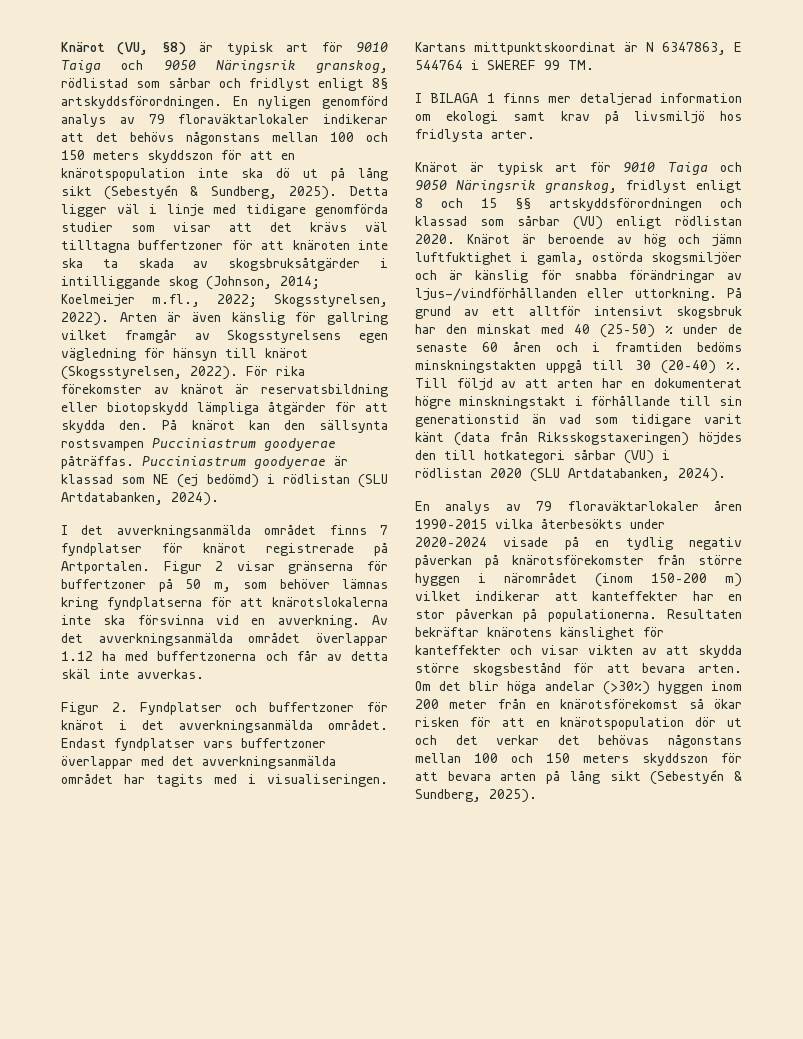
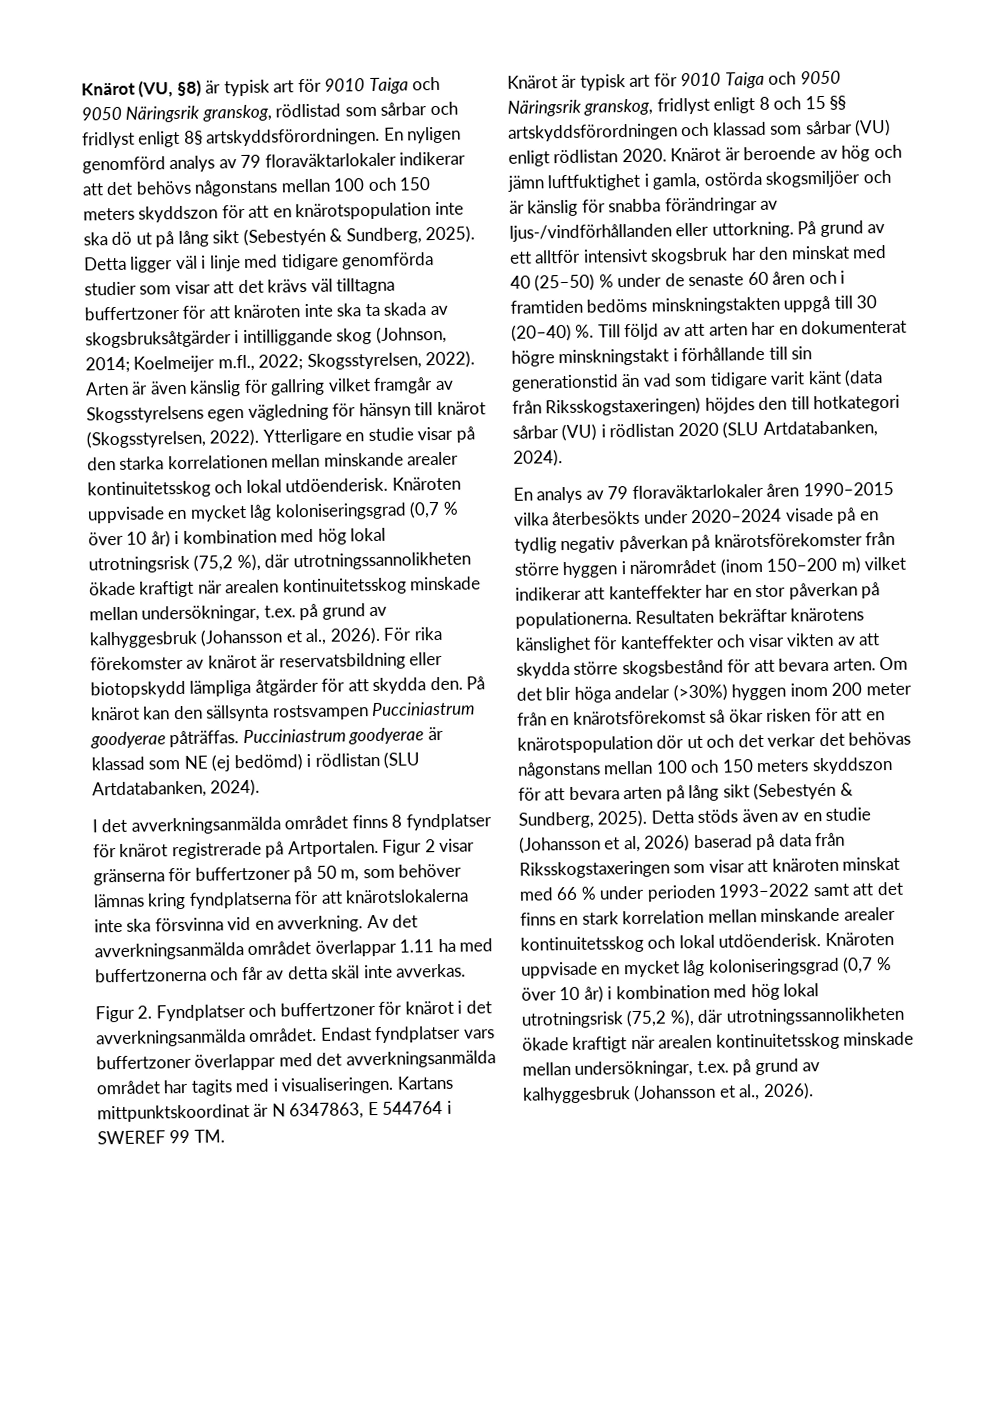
(238, 373) none -> [262,426,475,446] [87,451,460,471] [87,476,461,499] [87,500,459,524] [88,527,387,548] [88,551,471,574] [89,576,482,598] [89,603,388,623] [89,626,381,649] Ytterligare en studie visar på den starka korrelationen mellan minskande arealer kontinuitetsskog och lokal utdöenderisk. Knäroten uppvisade en mycket låg koloniseringsgrad (0,7 % över 10 år) i kombination med hög lokal utrotningsrisk (75,2 %), där utrotningssannolikheten ökade kraftigt när arealen kontinuitetsskog minskade mellan undersökningar, t.ex. på grund av kalhyggesbruk (Johansson et al., 2026).
[380,525,388,535] 7 -> [391,814,403,828] 8
[61,651,93,661] 1.12 -> [399,939,435,953] 1.11
[415,93,742,106] [415,110,742,124] [415,129,535,142] // I BILAGA 1 finns mer detaljerad information om ekologi samt krav på livsmiljö hos fridlysta arter. -> (225, 1136) none
(537, 796) none -> [650,807,872,824] [519,832,846,854] [519,856,901,879] [519,881,904,902] [520,906,896,926] [520,931,894,954] [521,956,892,979] [521,983,820,1003] [521,1006,904,1029] [522,1031,915,1053] [522,1058,821,1078] [522,1082,814,1104] Detta stöds även av en studie (Johansson et al, 2026) baserad på data från Riksskogstaxeringen som visar att knäroten minskat med 66 % under perioden 1993–2022 samt att det finns en stark korrelation mellan minskande arealer kontinuitetsskog och lokal utdöenderisk. Knäroten uppvisade en mycket låg koloniseringsgrad (0,7 % över 10 år) i kombination med hög lokal utrotningsrisk (75,2 %), där utrotningssannolikheten ökade kraftigt när arealen kontinuitetsskog minskade mellan undersökningar, t.ex. på grund av kalhyggesbruk (Johansson et al., 2026).

